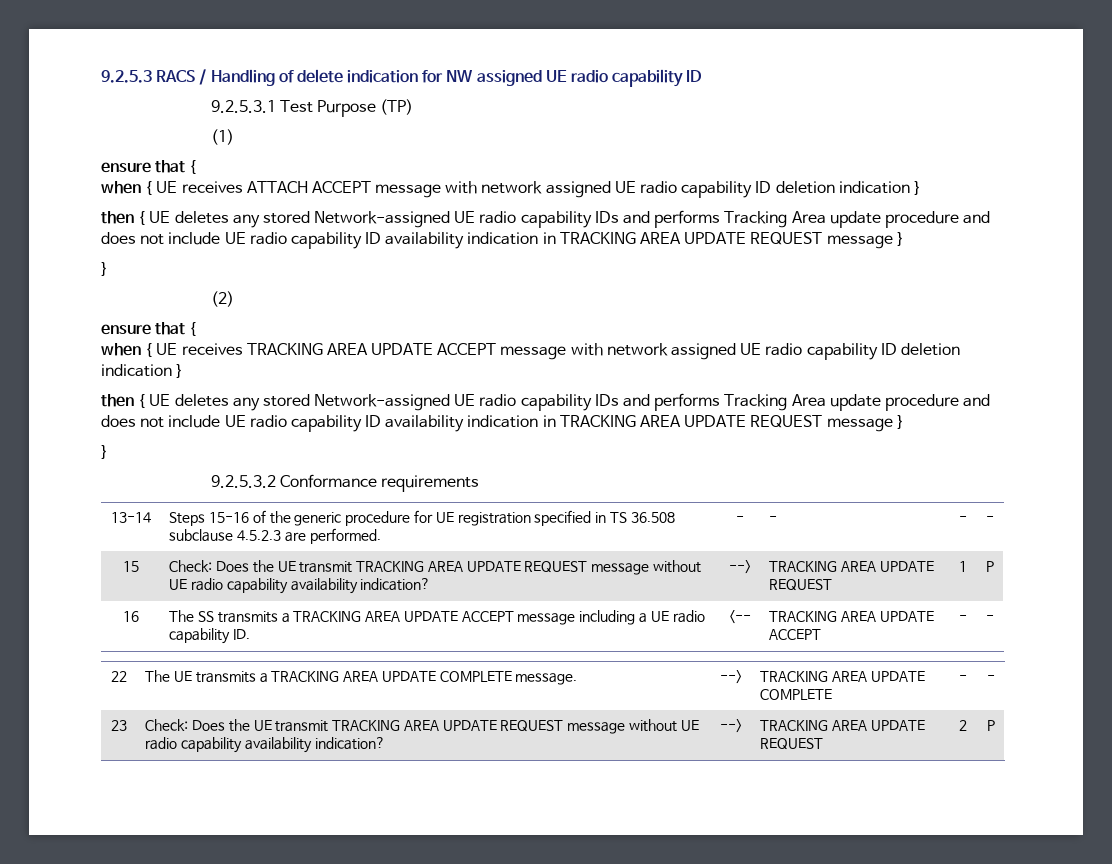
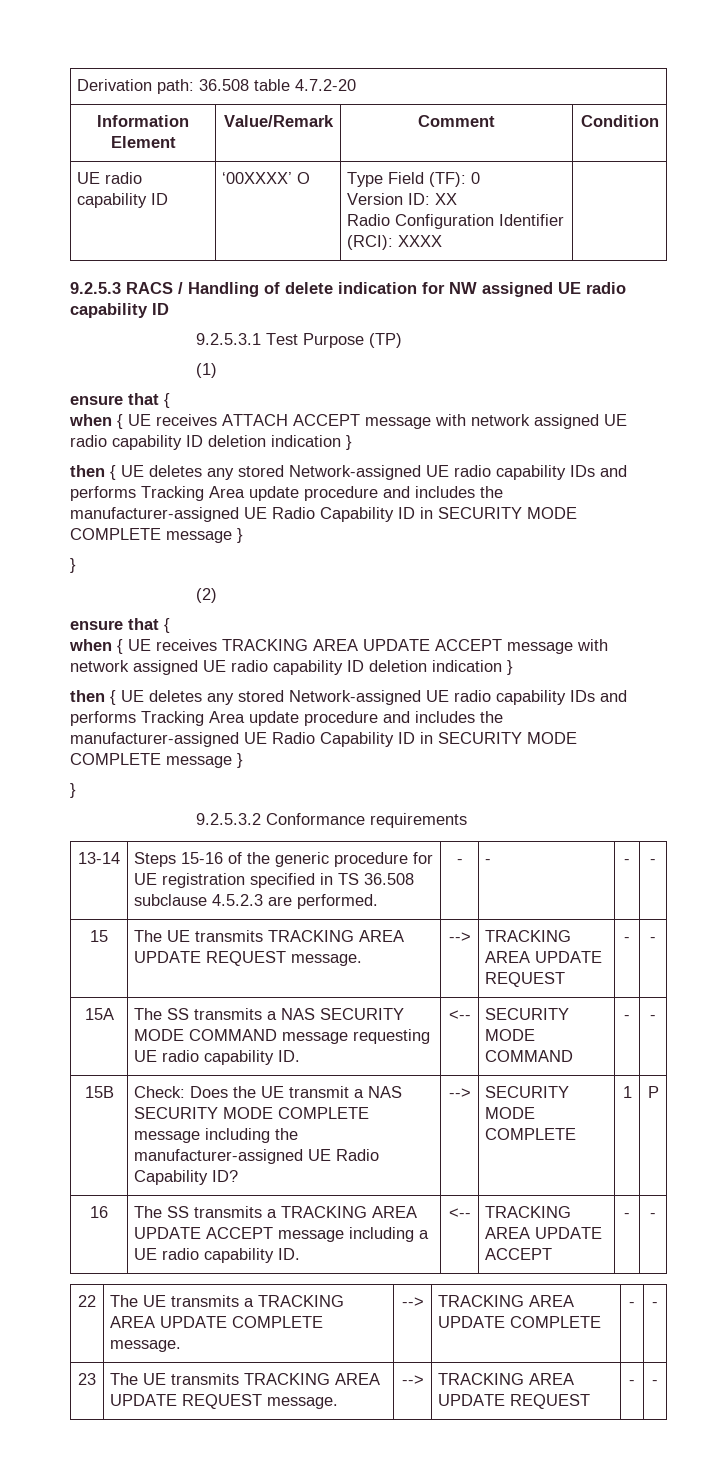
(101, 76) none -> [77,79,357,94] [97,115,189,127] [110,136,176,148] [223,115,334,127] [418,115,495,127] [580,115,659,127] [77,172,143,184] [77,193,169,208] [222,172,311,184] [347,172,481,187] [347,193,458,205] [347,214,565,229] [347,235,443,250] Derivation path: 36.508 table 4.7.2-20 // Information Element | Value/Remark | Comment | Condition // UE radio capability ID | ‘00XXXX’ O | Type Field (TF): 0 // Version ID: XX // Radio Configuration Identifier (RCI): XXXX | //
[101,232,823,249] does not include UE radio capability ID availability indication in TRACKING AREA UPDATE REQUEST -> [415,486,503,498] [70,507,577,522] [70,528,161,540] includes the manufacturer-assigned UE Radio Capability ID in SECURITY MODE COMPLETE
[101,415,823,432] does not include UE radio capability ID availability indication in TRACKING AREA UPDATE REQUEST -> [415,711,503,723] [70,732,577,747] [70,753,161,765] includes the manufacturer-assigned UE Radio Capability ID in SECURITY MODE COMPLETE
[169,560,702,575] [169,578,431,594] [729,560,751,574] [769,561,934,572] [769,579,833,591] Check: Does the UE transmit TRACKING AREA UPDATE REQUEST message without UE radio capability availability indication? | --> | TRACKING AREA UPDATE REQUEST -> [134,930,405,942] [134,951,363,966] [448,932,471,942] [485,930,572,942] [485,951,603,963] [485,972,566,987] [624,937,630,942] [650,937,656,942] [84,1008,114,1020] [134,1008,405,1020] [134,1029,431,1044] [134,1050,301,1065] [448,1010,471,1020] [485,1008,570,1020] [485,1029,536,1041] [485,1050,574,1062] [624,1015,630,1020] [650,1015,656,1020] [84,1086,114,1098] [134,1086,403,1098] [134,1107,370,1119] [134,1128,299,1143] [134,1149,380,1164] [134,1170,239,1185] [448,1088,471,1098] [485,1086,570,1098] [485,1107,536,1119] [485,1128,577,1140] The UE transmits TRACKING AREA UPDATE REQUEST message. | --> | TRACKING AREA UPDATE REQUEST | - | - // 15A | The SS transmits a NAS SECURITY MODE COMMAND message requesting UE radio capability ID. | <-- | SECURITY MODE COMMAND | - | - // 15B | Check: Does the UE transmit a NAS SECURITY MODE COMPLETE message including the manufacturer-assigned UE Radio Capability ID? | --> | SECURITY MODE COMPLETE
[145,719,699,734] [145,737,385,753] [719,719,742,733] [760,720,925,731] [760,738,824,750] [958,720,967,731] [986,720,995,731] Check: Does the UE transmit TRACKING AREA UPDATE REQUEST message without UE radio capability availability indication? | --> | TRACKING AREA UPDATE REQUEST | 2 | P -> [110,1373,381,1385] [110,1394,339,1409] [401,1375,424,1385] [438,1373,575,1385] [438,1394,591,1409] [629,1380,635,1385] [652,1380,658,1385] The UE transmits TRACKING AREA UPDATE REQUEST message. | --> | TRACKING AREA UPDATE REQUEST | - | -

